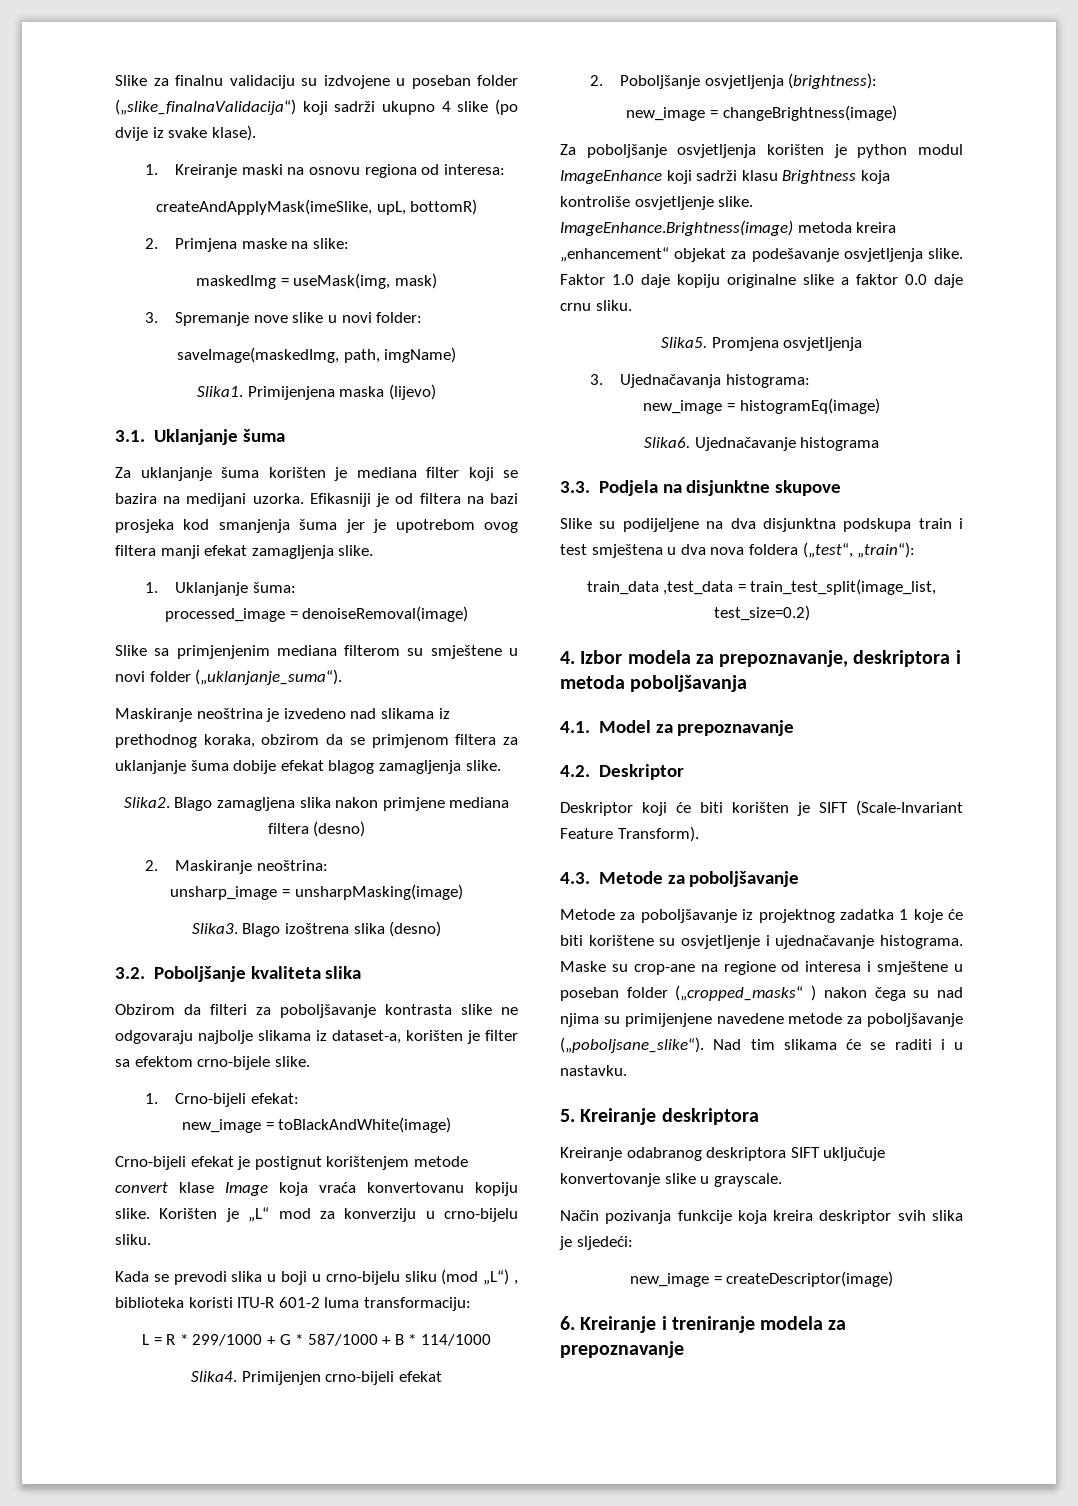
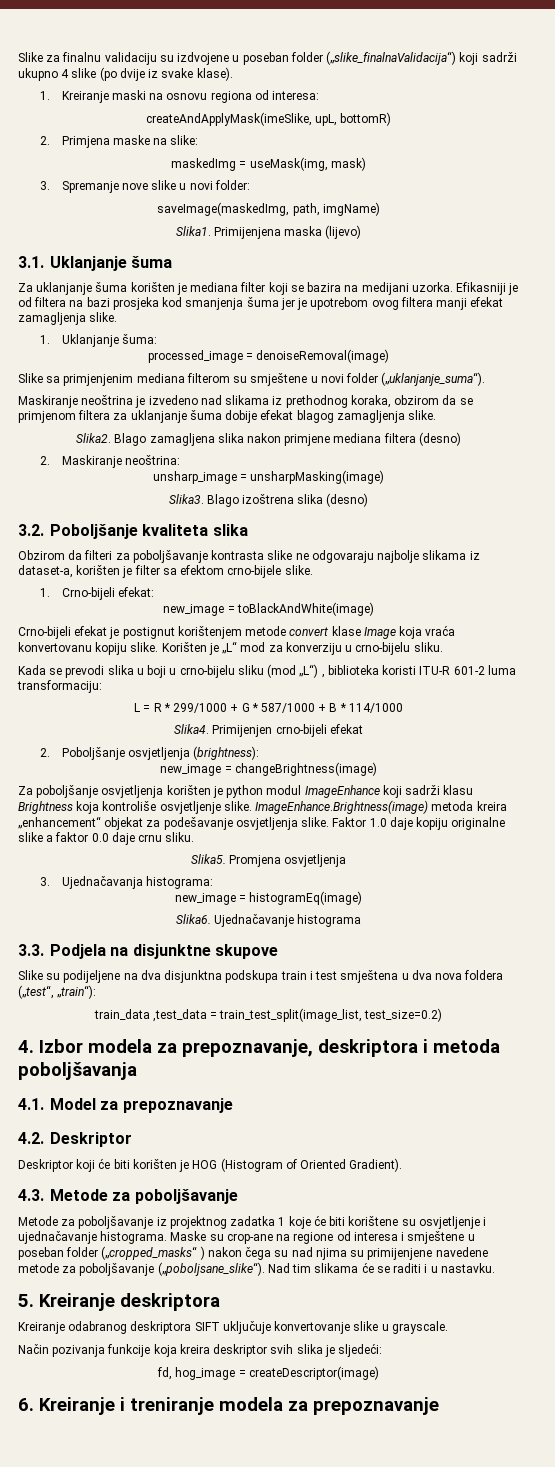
[819,800,963,816] [560,826,699,842] SIFT (Scale-Invariant Feature Transform). -> [192,1158,403,1172] HOG (Histogram of Oriented Gradient).
[629,1273,709,1287] new_image -> [157,1367,236,1380] fd, hog_image

